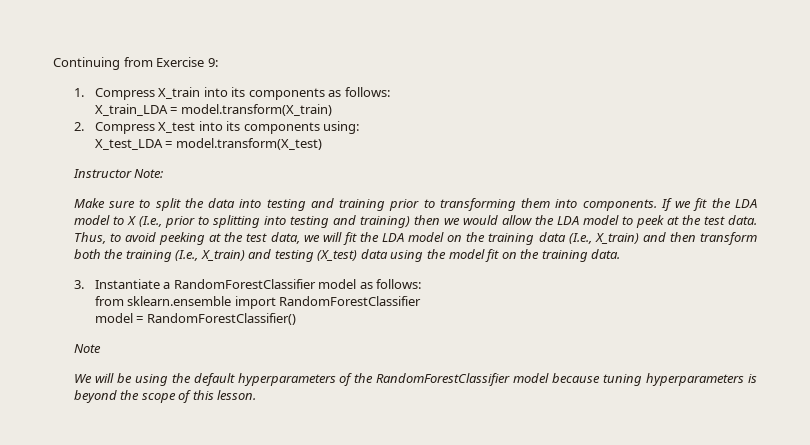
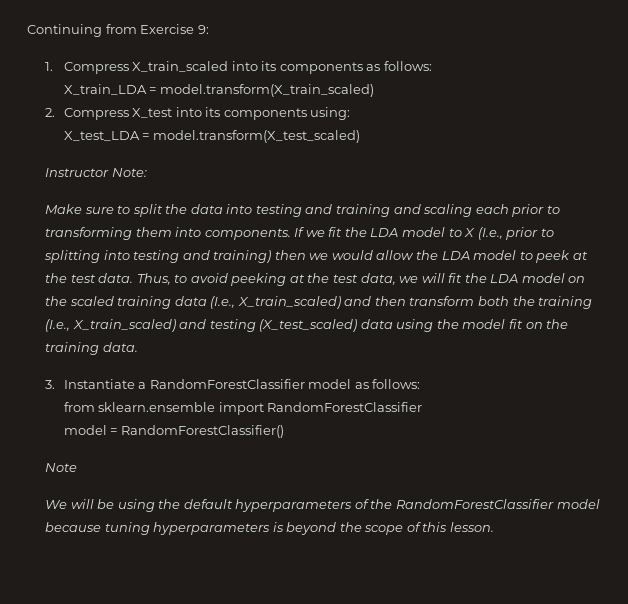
[158,87,201,99] X_train -> [132,61,229,72] X_train_scaled
[180,104,332,116] model.transform(X_train) -> [159,84,374,97] model.transform(X_train_scaled)
[175,138,322,150] model.transform(X_test) -> [152,130,360,143] model.transform(X_test_scaled)
(386, 205) none -> [393,204,509,217] and scaling each
(486, 237) none -> [69,296,114,306] scaled
[594,233,639,244] X_train) -> [237,296,341,309] X_train_scaled)
[200,250,245,261] X_train) -> [72,319,176,332] X_train_scaled)
[317,250,358,261] (X_test) -> [259,319,358,332] (X_test_scaled)

